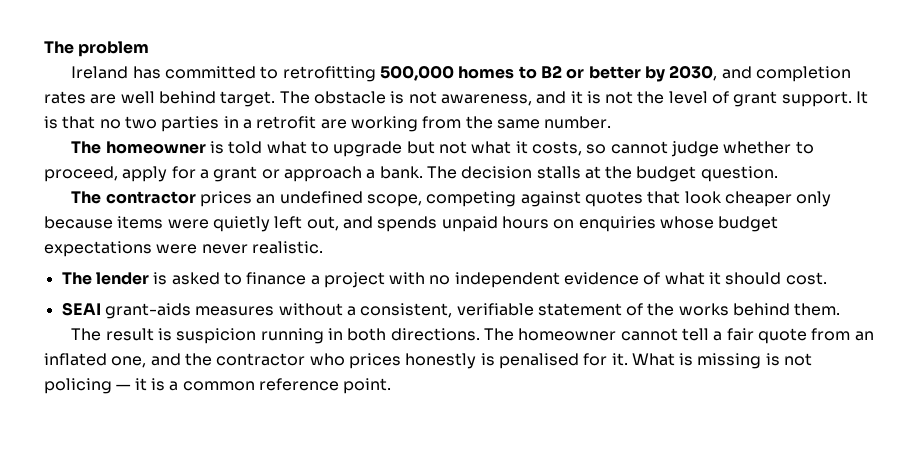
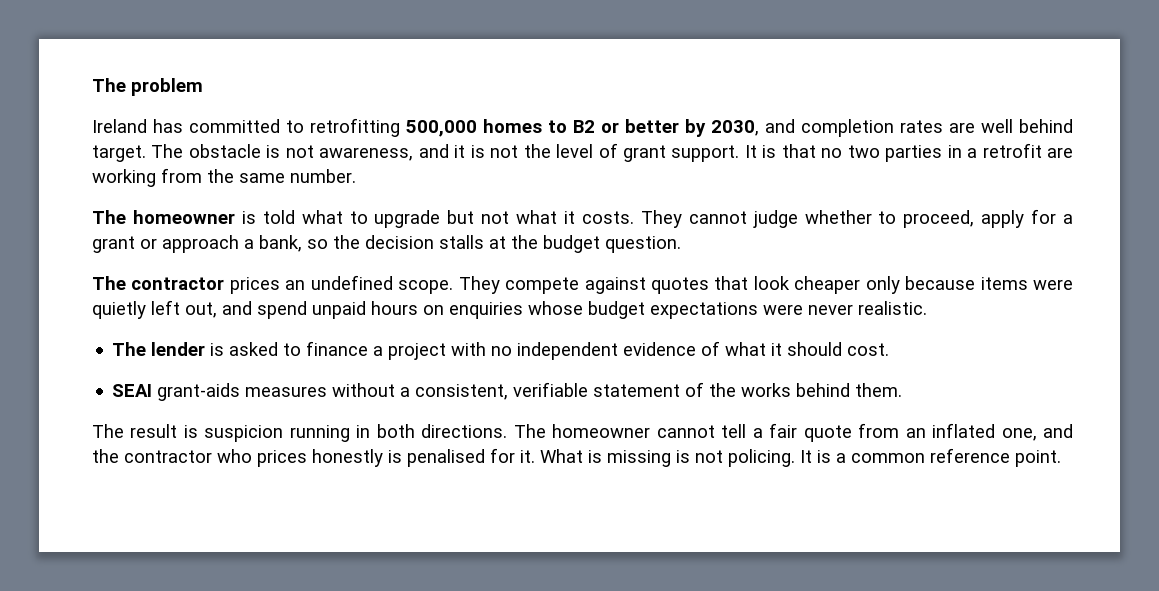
[531,141,607,156] costs, so -> [581,210,682,228] costs. They
[379,166,457,179] bank. The -> [259,235,360,252] bank, so the
[367,191,517,207] scope, competing -> [398,276,580,294] scope. They compete
[377,216,438,232] spends -> [257,301,307,319] spend
[44,378,147,394] policing — it -> [728,449,812,467] policing. It

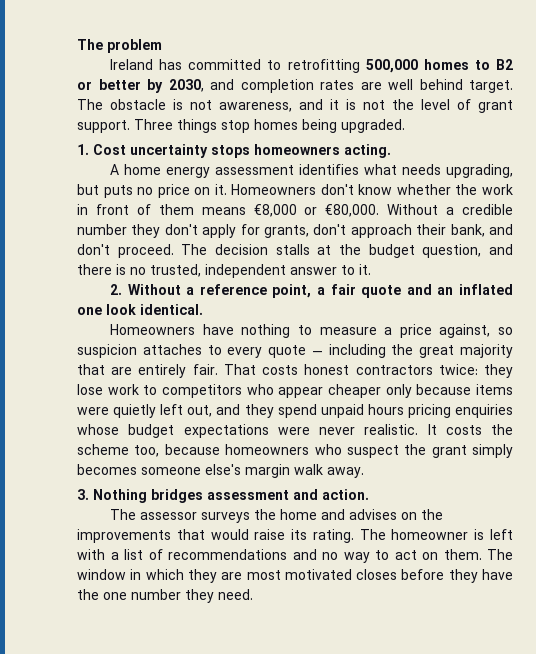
[744,143,1074,162] [92,168,356,187] [92,209,1073,228] [92,235,360,253] It is that no two parties in a retrofit are working from the same number. // The homeowner is told what to upgrade but not what it costs. They cannot judge whether to proceed, apply for a grant or approach a bank, so the -> [134,119,405,133] [77,144,391,158] [110,164,513,178] [77,184,513,198] [77,204,513,217] [77,224,513,238] [77,244,208,258] Three things stop homes being upgraded. // 1. Cost uncertainty stops homeowners acting. // A home energy assessment identifies what needs upgrading, but puts no price on it. Homeowners don't know whether the work in front of them means €8,000 or €80,000. Without a credible number they don't apply for grants, don't approach their bank, and don't proceed. The
[605,236,681,253] [92,275,790,294] question. // The contractor prices an undefined scope. They compete against quotes that look -> [422,244,513,258] [77,264,371,278] [110,284,514,298] [77,304,203,315] [110,324,513,338] [77,344,513,358] [77,364,513,378] [77,384,324,398] question, and there is no trusted, independent answer to it. // 2. Without a reference point, a fair quote and an inflated one look identical. // Homeowners have nothing to measure a price against, so suspicion attaches to every quote — including the great majority that are entirely fair. That costs honest contractors twice: they lose work to competitors who appear
(252, 308) none -> [244,404,274,418] they
[423,305,444,315] on -> [407,404,451,418] pricing
[112,341,890,360] [112,382,903,401] [92,423,1074,442] [92,448,1061,467] // The lender is asked to finance a project with no independent evidence of what it should cost. // SEAI grant-aids measures without a consistent, verifiable statement of the works behind them. // The result is suspicion running in both directions. The homeowner cannot tell a fair quote from an inflated one, and the contractor who prices honestly is penalised for it. What is missing is not policing. It is a common reference point. -> [427,424,513,435] [77,444,513,458] [77,464,364,478] [77,489,369,503] [110,509,444,523] [77,529,513,543] [77,549,513,563] [77,569,513,583] [77,589,253,603] It costs the scheme too, because homeowners who suspect the grant simply becomes someone else's margin walk away. // 3. Nothing bridges assessment and action. // The assessor surveys the home and advises on the improvements that would raise its rating. The homeowner is left with a list of recommendations and no way to act on them. The window in which they are most motivated closes before they have the one number they need.

